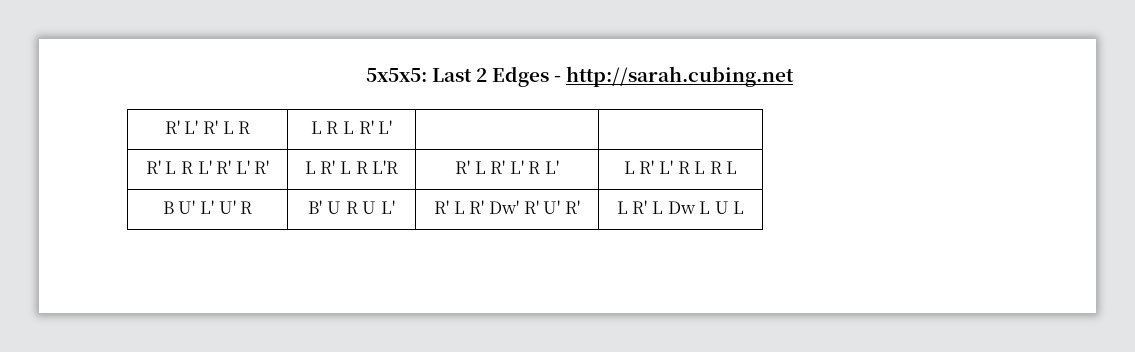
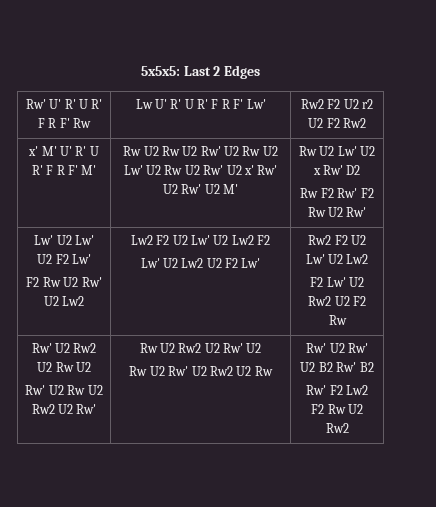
[554,66,795,87] [164,120,251,134] [310,120,393,134] [145,160,270,174] [304,160,399,174] [455,160,559,174] [623,160,738,174] [162,200,253,214] [308,200,395,214] [434,200,580,214] [616,200,745,214] - http://sarah.cubing.net // R' L' R' L R | L R L R' L' | | // R' L R L' R' L' R' | L R' L R L'R | R' L R' L' R L' | L R' L' R L R L // B U' L' U' R | B' U R U L' | R' L R' Dw' R' U' R' | L R' L Dw L U L -> [25,99,103,109] [37,118,92,128] [135,99,266,109] [300,99,374,109] [308,118,366,128] [28,146,99,156] [31,165,97,175] [123,146,278,156] [123,165,278,175] [162,184,239,194] [298,146,376,156] [312,165,361,175] [300,188,374,198] [307,207,367,217] [34,235,94,245] [37,254,91,264] [26,277,102,287] [43,296,85,306] [130,235,271,245] [140,258,261,268] [308,235,366,245] [305,254,369,264] [310,277,364,287] [308,296,366,306] [328,315,347,325] [31,343,97,353] [37,362,91,372] [25,385,103,395] [31,404,97,414] [139,343,262,353] [129,366,273,376] [306,343,368,353] [300,362,374,372] [306,385,368,395] [311,404,363,414] [325,423,349,433] // Rw' U' R' U R' F R F' Rw | Lw U' R' U R' F R F' Lw' | Rw2 F2 U2 r2 U2 F2 Rw2 // x' M' U' R' U R' F R F' M' | Rw U2 Rw U2 Rw' U2 Rw U2 Lw' U2 Rw U2 Rw' U2 x' Rw' U2 Rw' U2 M' | Rw U2 Lw' U2 x Rw' D2 // Rw F2 Rw' F2 Rw U2 Rw' // Lw' U2 Lw' U2 F2 Lw' // F2 Rw U2 Rw' U2 Lw2 | Lw2 F2 U2 Lw' U2 Lw2 F2 // Lw' U2 Lw2 U2 F2 Lw' | Rw2 F2 U2 Lw' U2 Lw2 // F2 Lw' U2 Rw2 U2 F2 Rw // Rw' U2 Rw2 U2 Rw U2 // Rw' U2 Rw U2 Rw2 U2 Rw' | Rw U2 Rw2 U2 Rw' U2 // Rw U2 Rw' U2 Rw2 U2 Rw | Rw' U2 Rw' U2 B2 Rw' B2 // Rw' F2 Lw2 F2 Rw U2 Rw2

